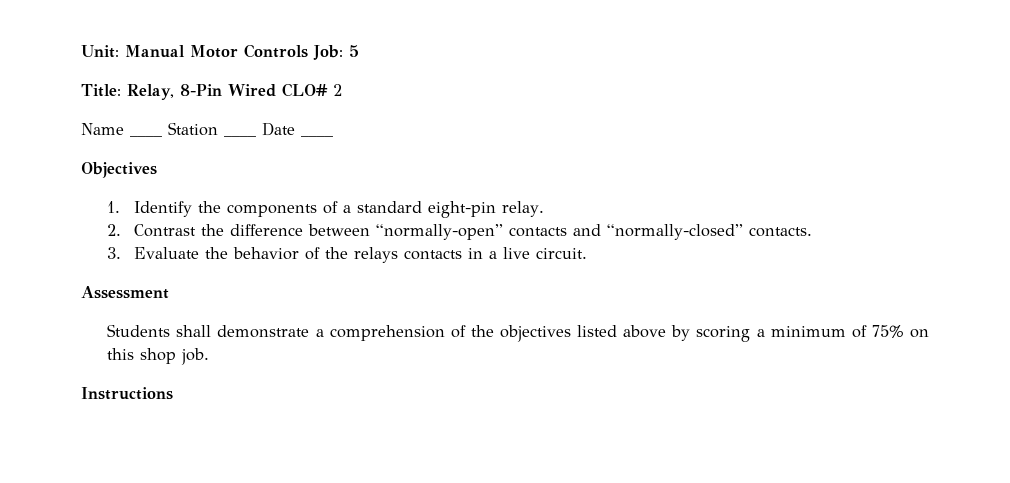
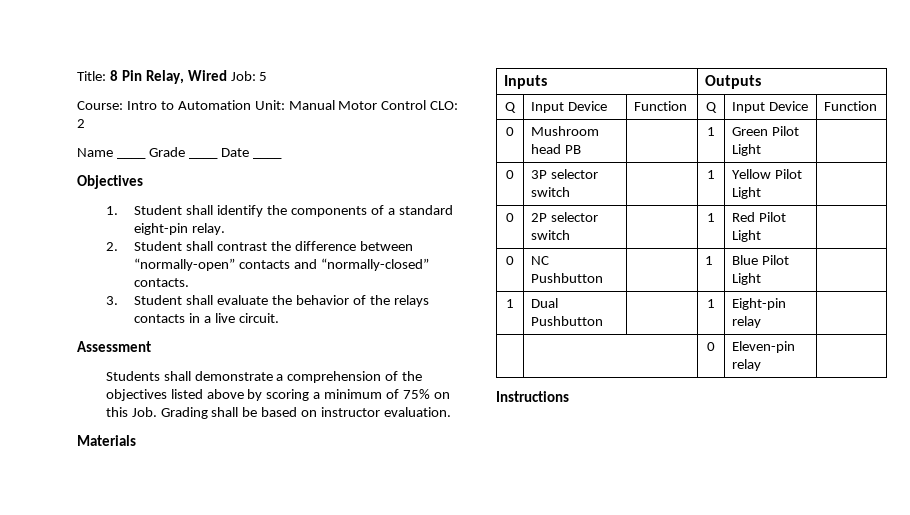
[81,44,359,60] [81,83,328,100] Unit: Manual Motor Controls Job: 5 // Title: Relay, 8-Pin Wired CLO# -> [77,70,268,84] [77,100,459,110] Title: 8 Pin Relay, Wired Job: 5 // Course: Intro to Automation Unit: Manual Motor Control CLO:
[168,122,218,136] Station -> [148,147,185,157] Grade
[133,201,192,217] Identify -> [134,205,264,217] Student shall identify
[133,224,196,237] Contrast -> [134,241,268,251] Student shall contrast
[133,247,199,259] Evaluate -> [134,295,269,305] Student shall evaluate
[140,348,210,365] shop job. -> [131,407,452,419] [77,435,136,446] [504,75,548,89] [705,75,762,89] [505,102,516,113] [531,101,608,113] [634,101,688,111] [706,102,717,113] [732,101,809,113] [824,101,878,111] [506,127,514,136] [531,126,600,136] [531,144,582,154] [707,127,715,136] [732,126,800,136] [732,144,762,156] [506,170,514,179] [531,169,599,179] [531,187,571,197] [707,170,715,179] [732,169,803,179] [732,187,762,199] [506,213,514,222] [531,212,599,222] [531,230,571,240] [707,213,715,222] [732,212,787,222] [732,230,762,242] [506,256,514,265] [531,256,550,265] [531,273,604,283] [705,256,714,265] [732,255,790,265] [732,273,762,285] [506,299,514,308] [531,298,559,308] [531,316,604,326] [707,299,715,308] [732,298,787,310] [732,316,762,328] [707,342,715,351] [732,341,796,353] [732,359,762,371] Job. Grading shall be based on instructor evaluation. // Materials // Inputs | Outputs // Q | Input Device | Function | Q | Input Device | Function // 0 | Mushroom head PB | | 1 | Green Pilot Light | // 0 | 3P selector switch | | 1 | Yellow Pilot Light | // 0 | 2P selector switch | | 1 | Red Pilot Light | // 0 | NC Pushbutton | | 1 | Blue Pilot Light | // 1 | Dual Pushbutton | | 1 | Eight-pin relay | // | | 0 | Eleven-pin relay |

